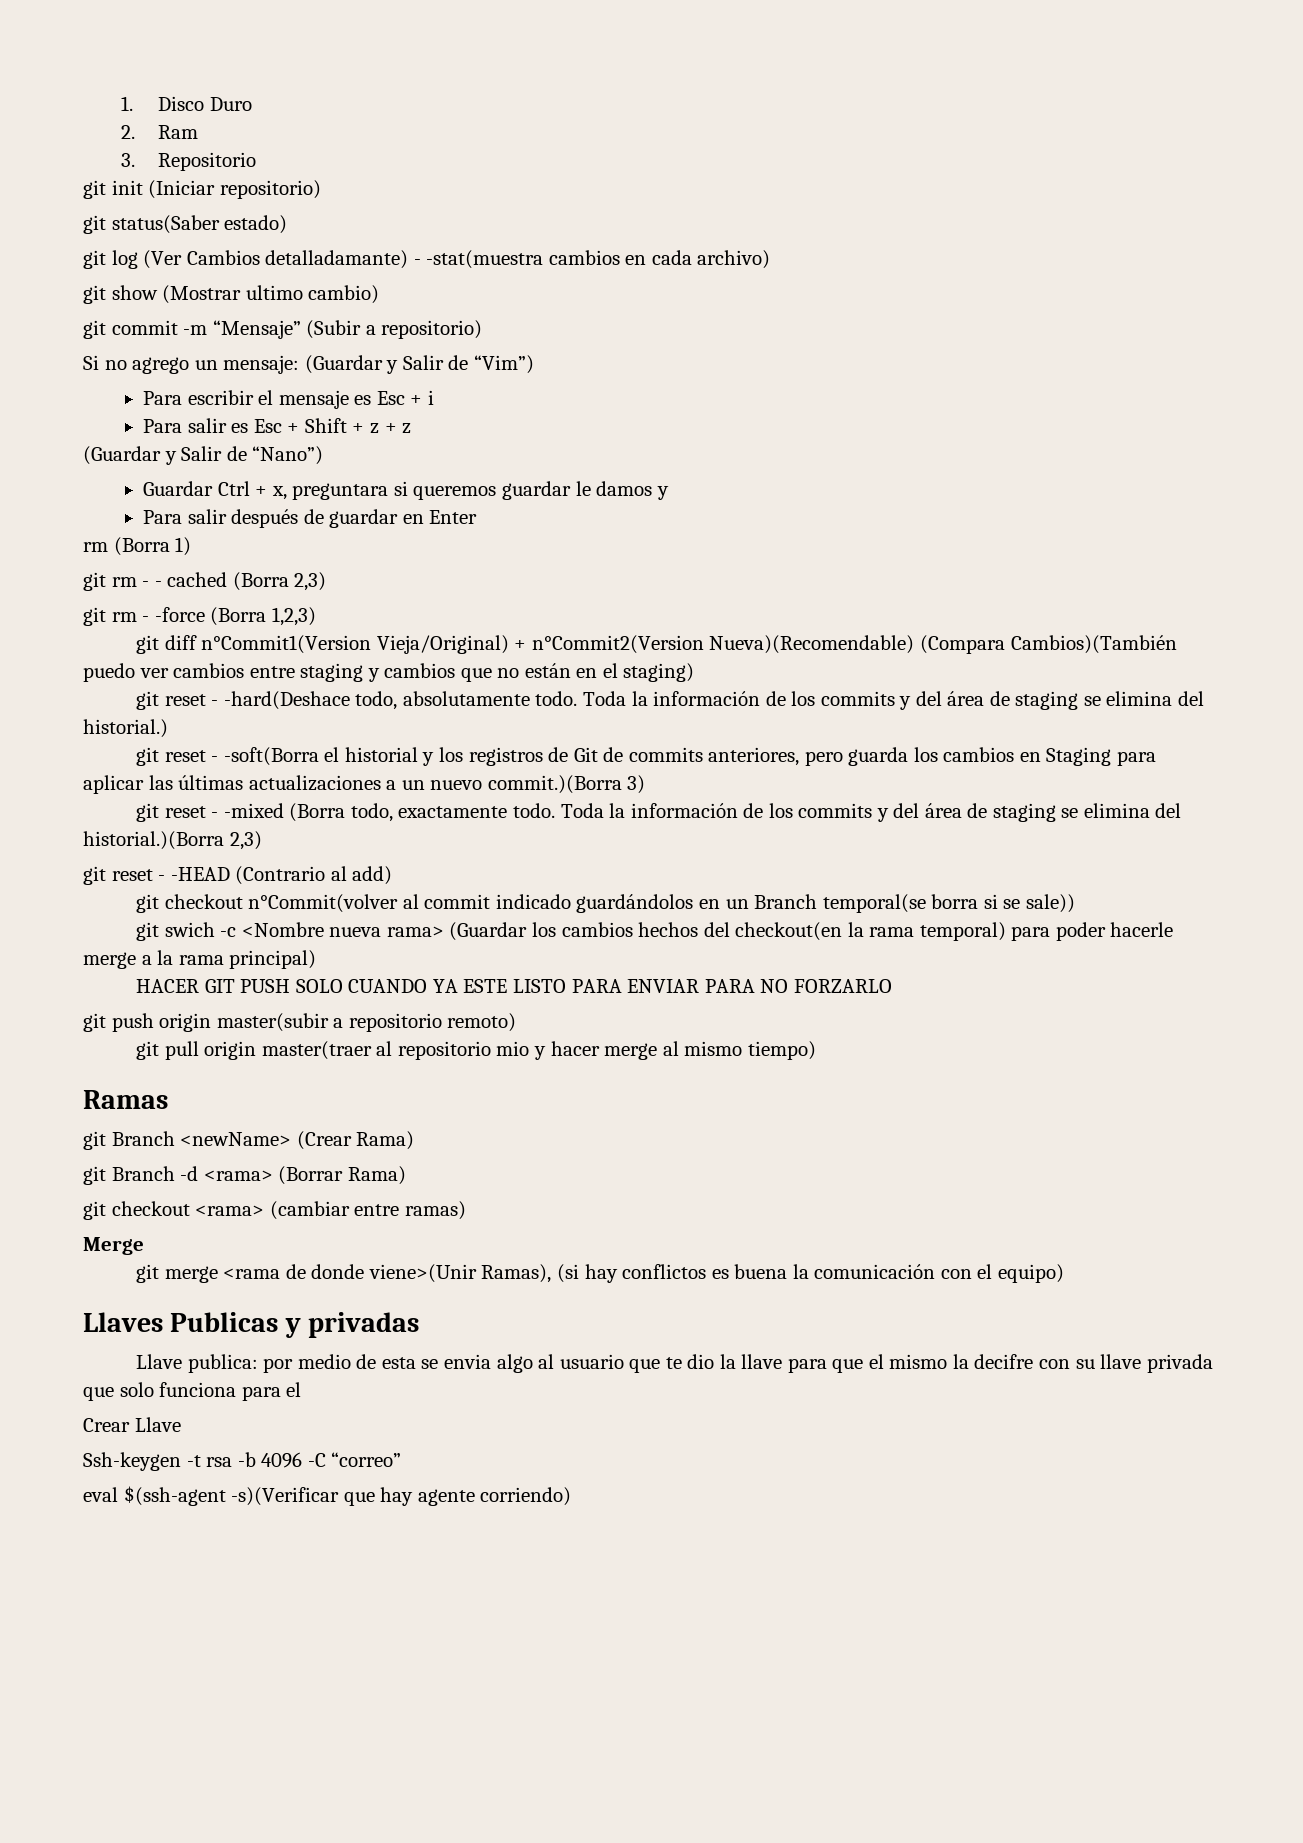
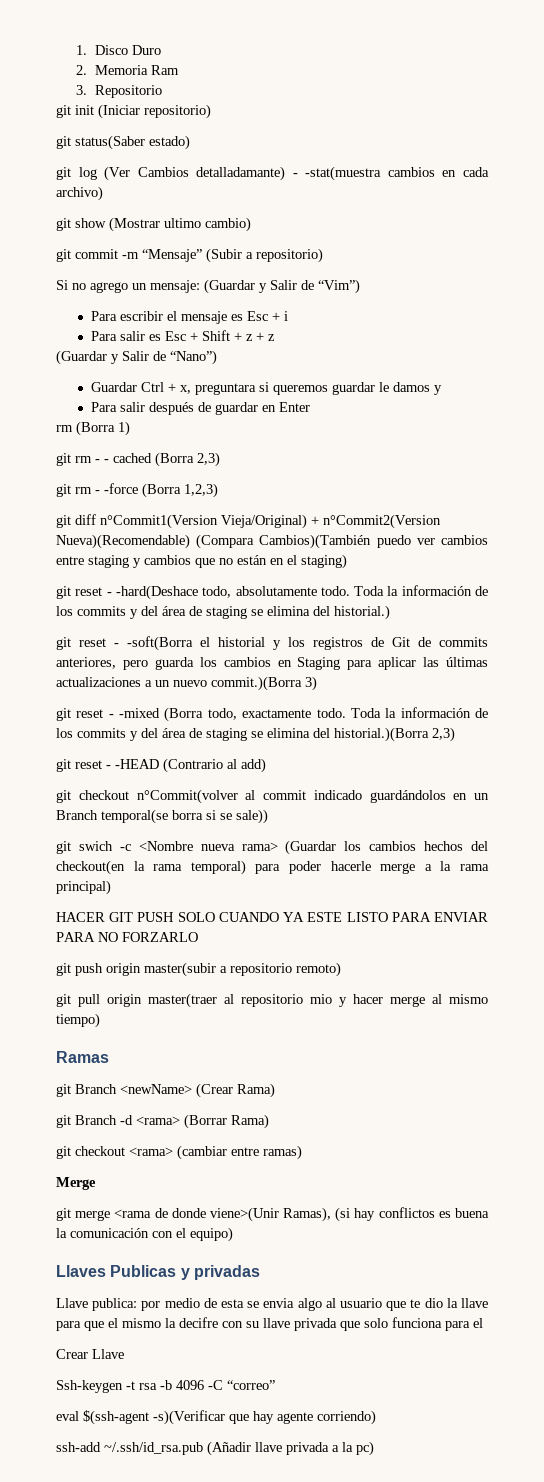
(135, 132) none -> [95,65,149,75] Memoria
(572, 1496) none -> [56,1441,374,1456] // ssh-add ~/.ssh/id_rsa.pub (Añadir llave privada a la pc)

